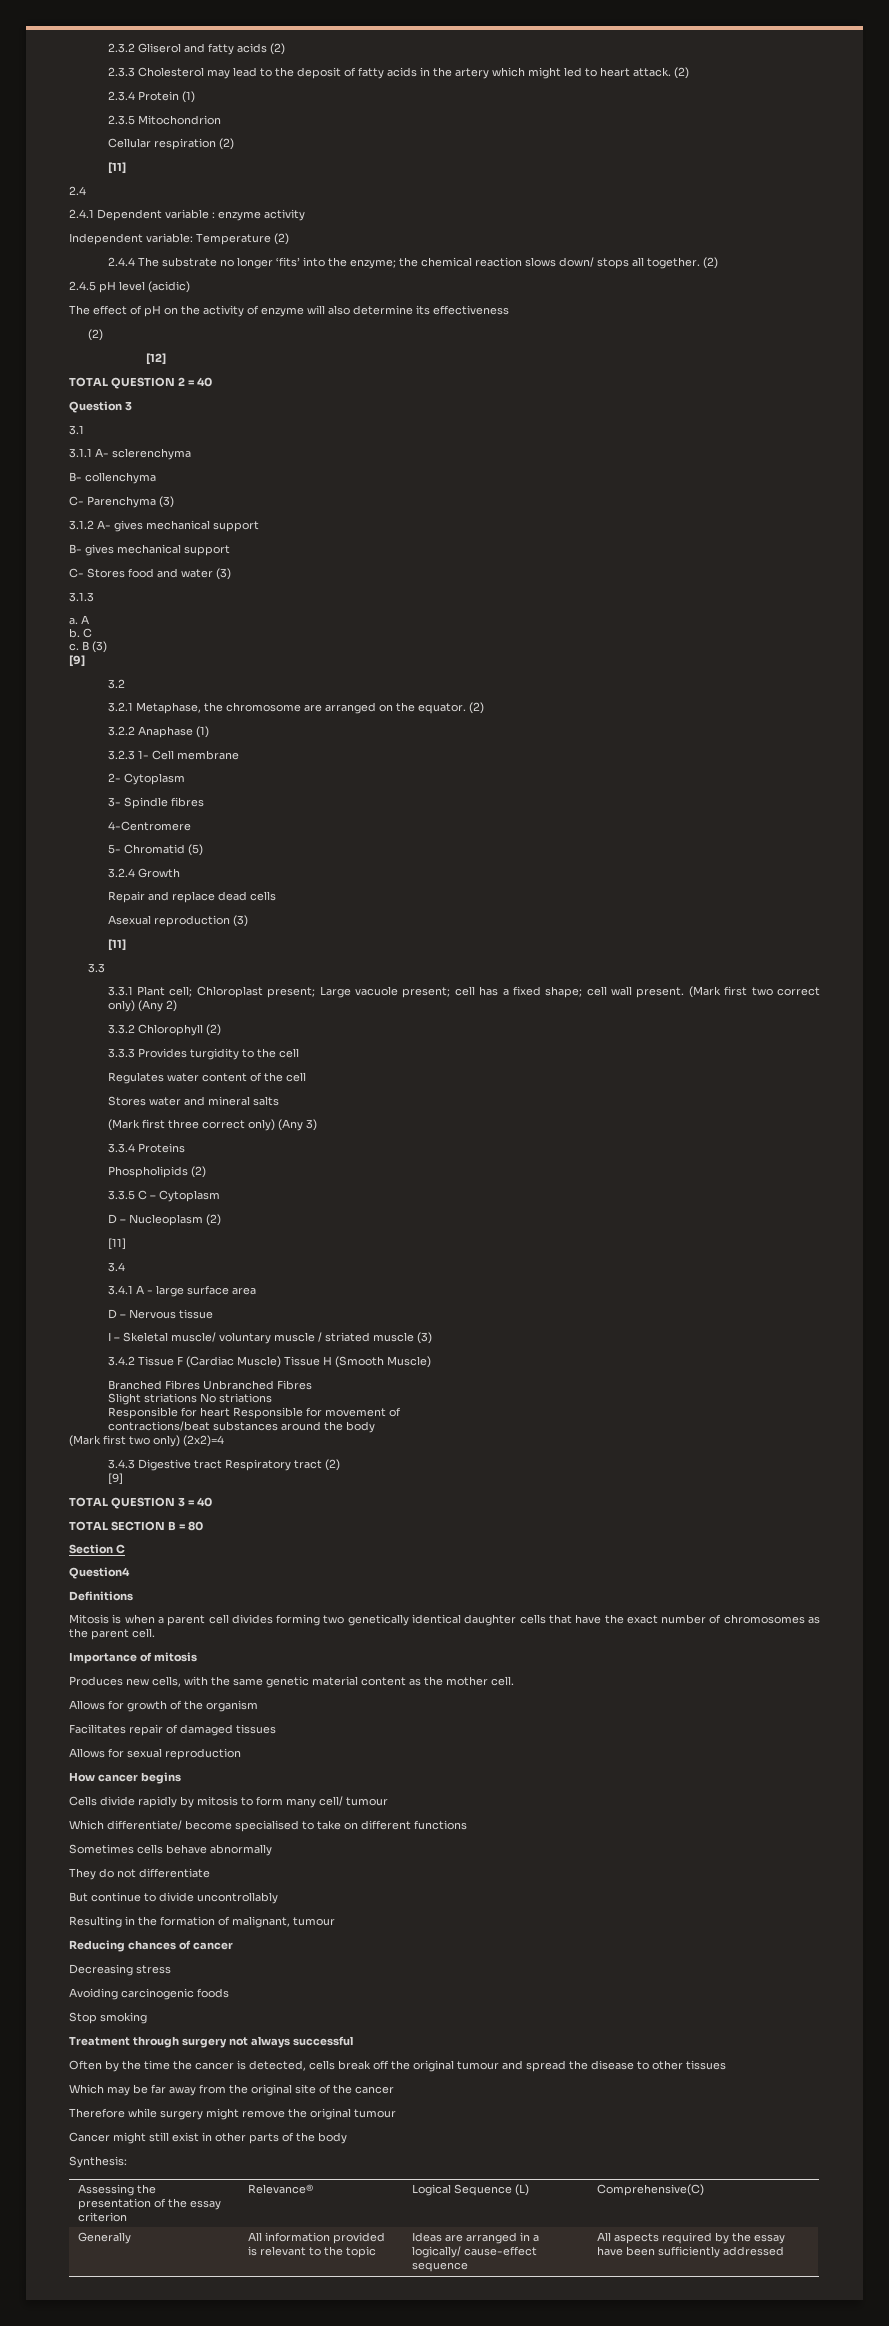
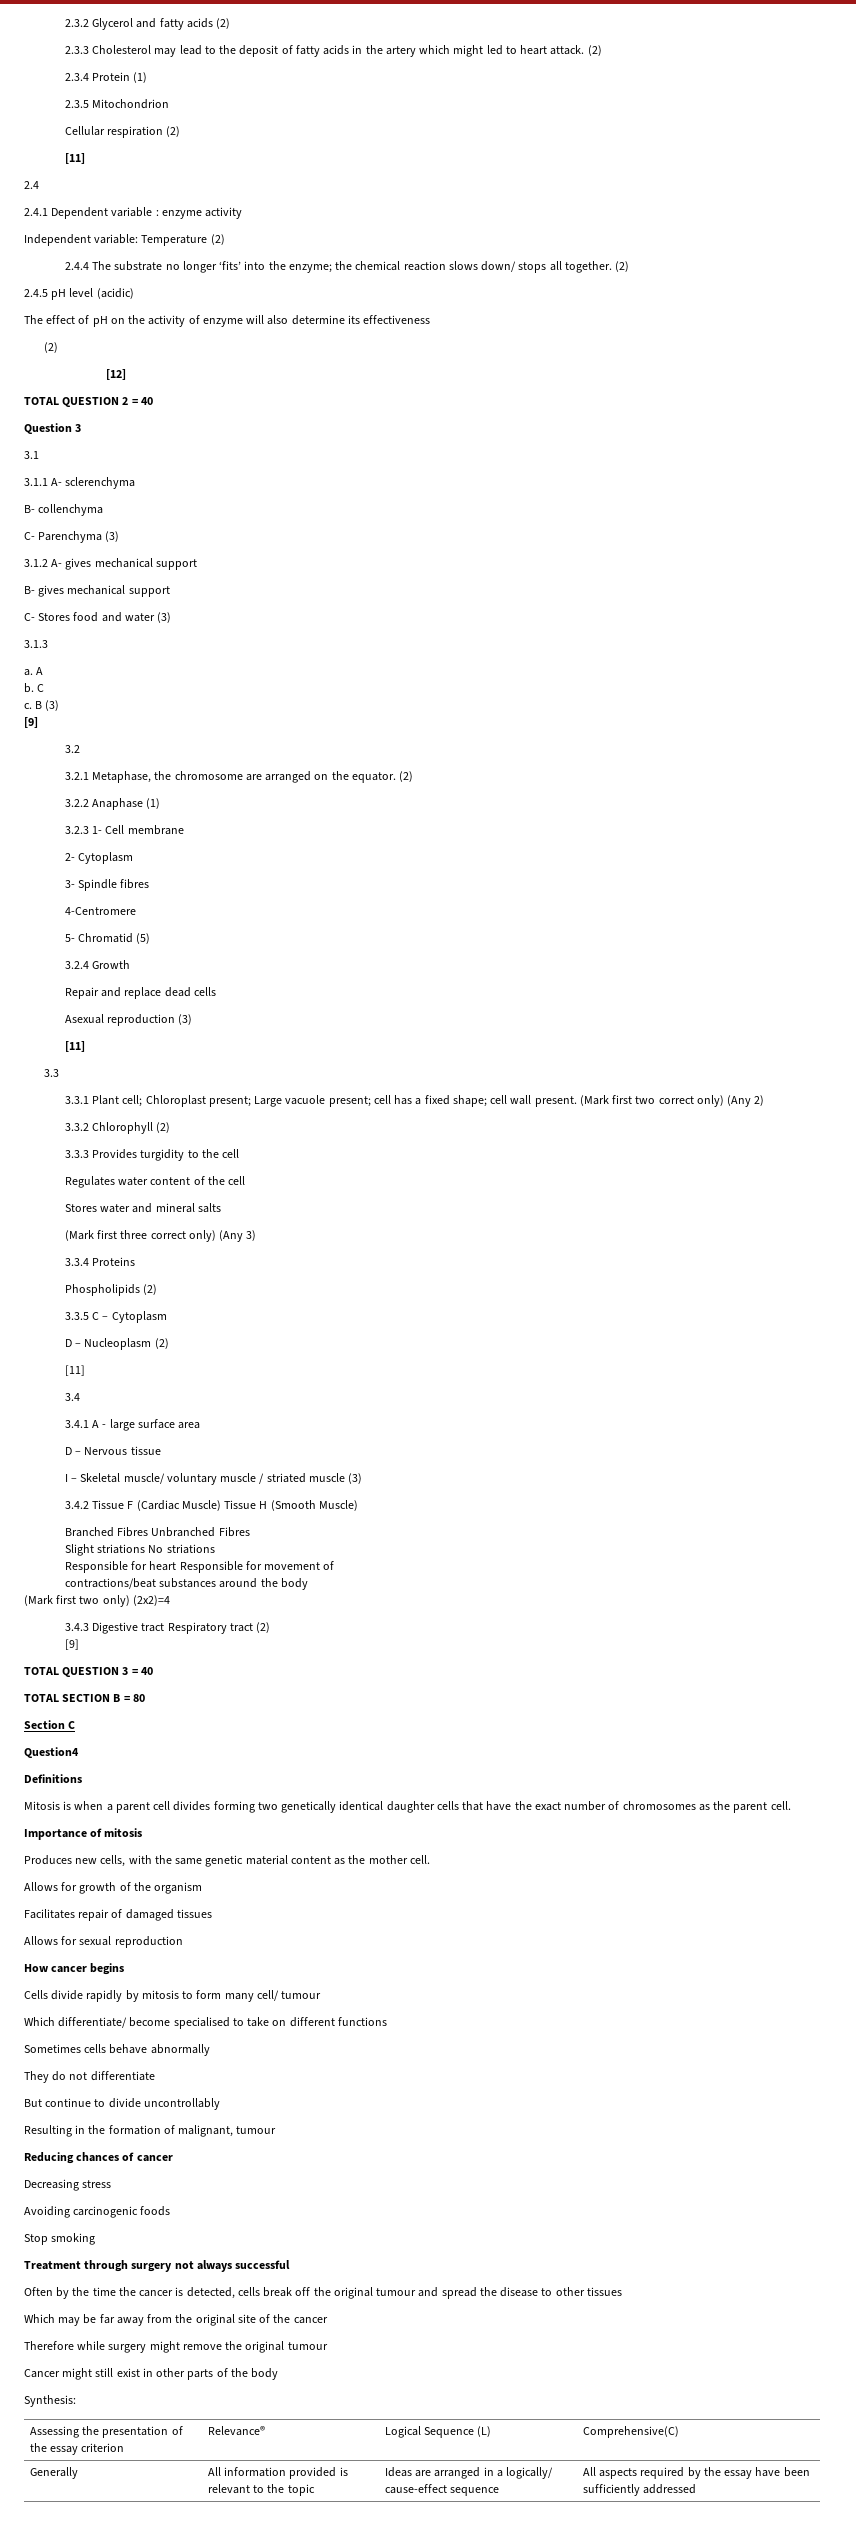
[137,43,181,53] Gliserol -> [92,18,134,30] Glycerol

